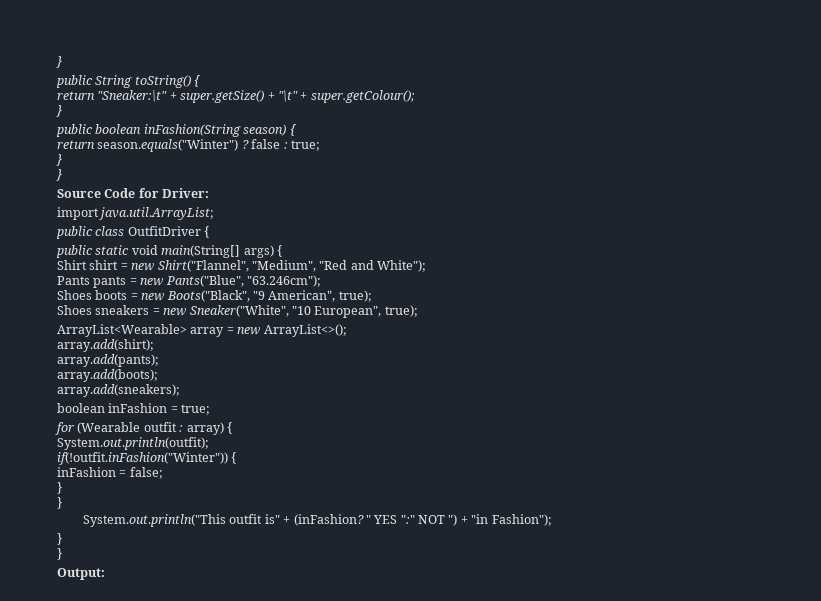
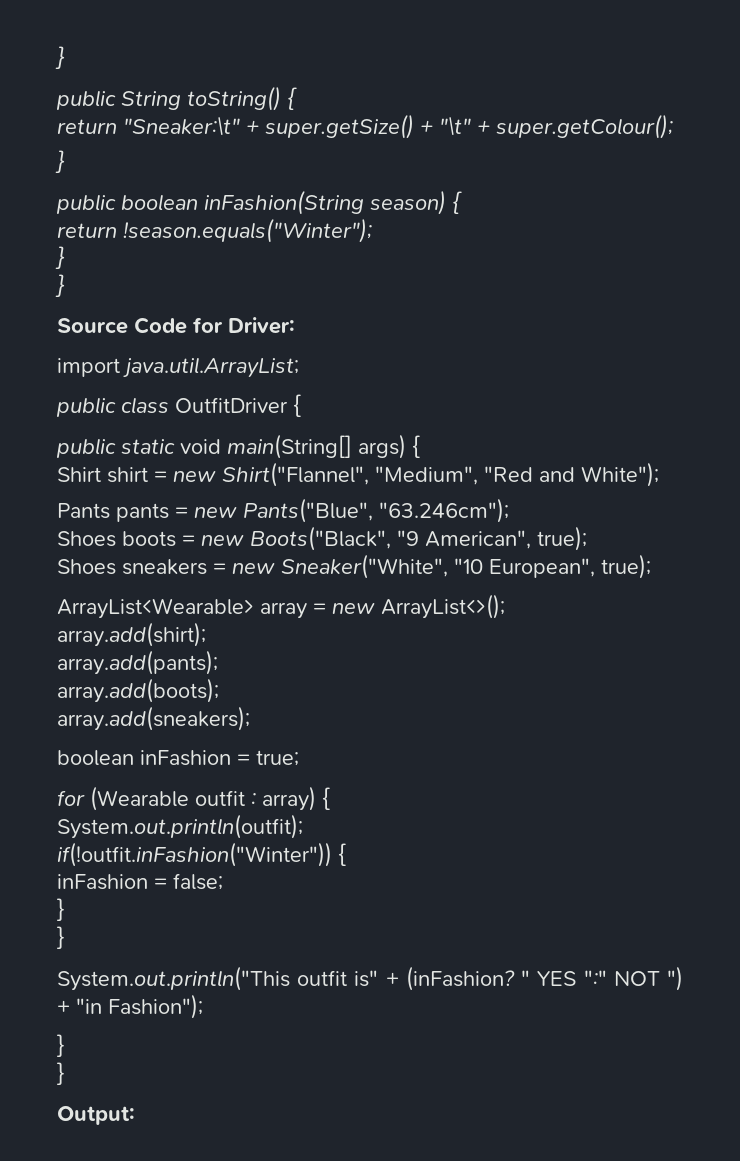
[97,139,320,152] season.equals("Winter") ? false : true; -> [123,218,372,243] !season.equals("Winter");

